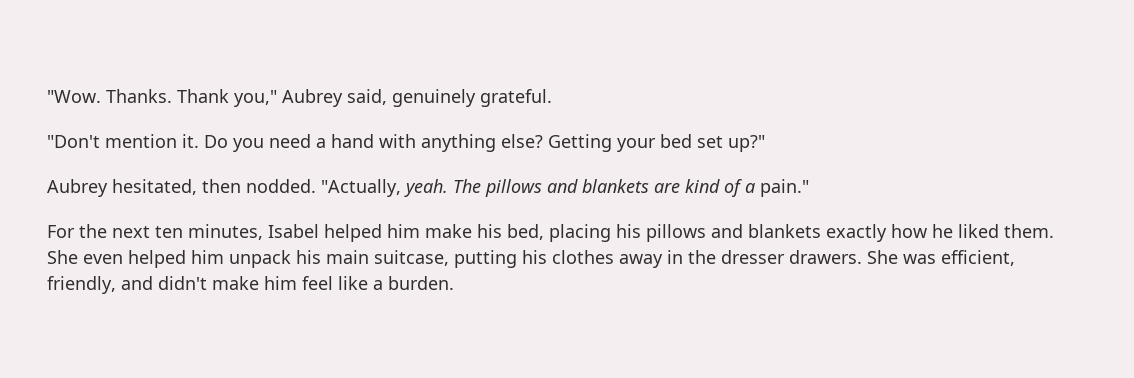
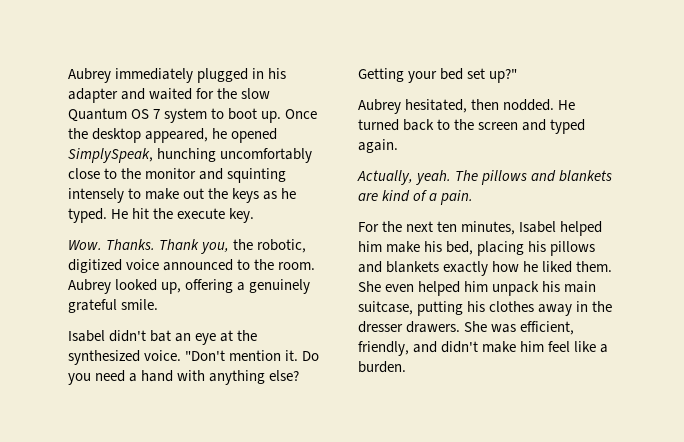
[47,89,552,107] "Wow. Thanks. Thank you," Aubrey said, genuinely grateful. // -> [68,68,287,83] [68,88,271,103] [68,108,318,123] [68,128,278,143] [68,148,313,163] [68,168,287,183] [68,188,297,203] [68,208,255,223] [68,239,307,254] [68,259,316,273] [68,279,311,294] [68,299,159,313] [68,330,258,345] [68,350,182,365] Aubrey immediately plugged in his adapter and waited for the slow Quantum OS 7 system to boot up. Once the desktop appeared, he opened SimplySpeak, hunching uncomfortably close to the monitor and squinting intensely to make out the keys as he typed. He hit the execute key. // Wow. Thanks. Thank you, the robotic, digitized voice announced to the room. Aubrey looked up, offering a genuinely grateful smile. // Isabel didn't bat an eye at the synthesized voice.
[321,179,401,197] "Actually, -> [558,100,576,110] [358,119,586,134] [358,139,398,153] [357,170,413,185] He turned back to the screen and typed again. // Actually,
[760,179,809,197] pain." -> [440,190,474,205] pain.

